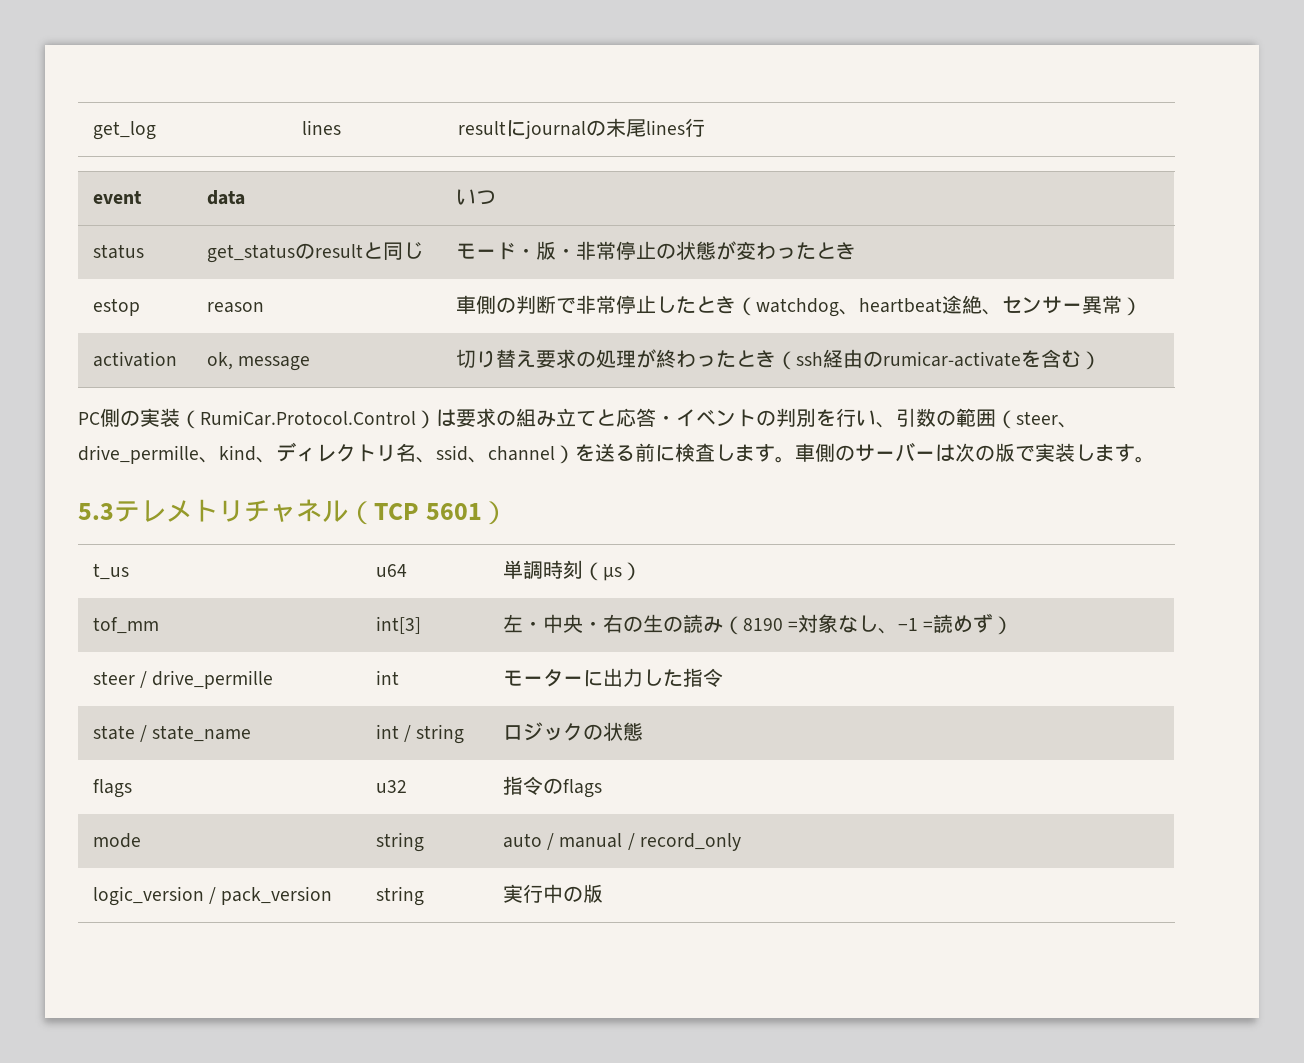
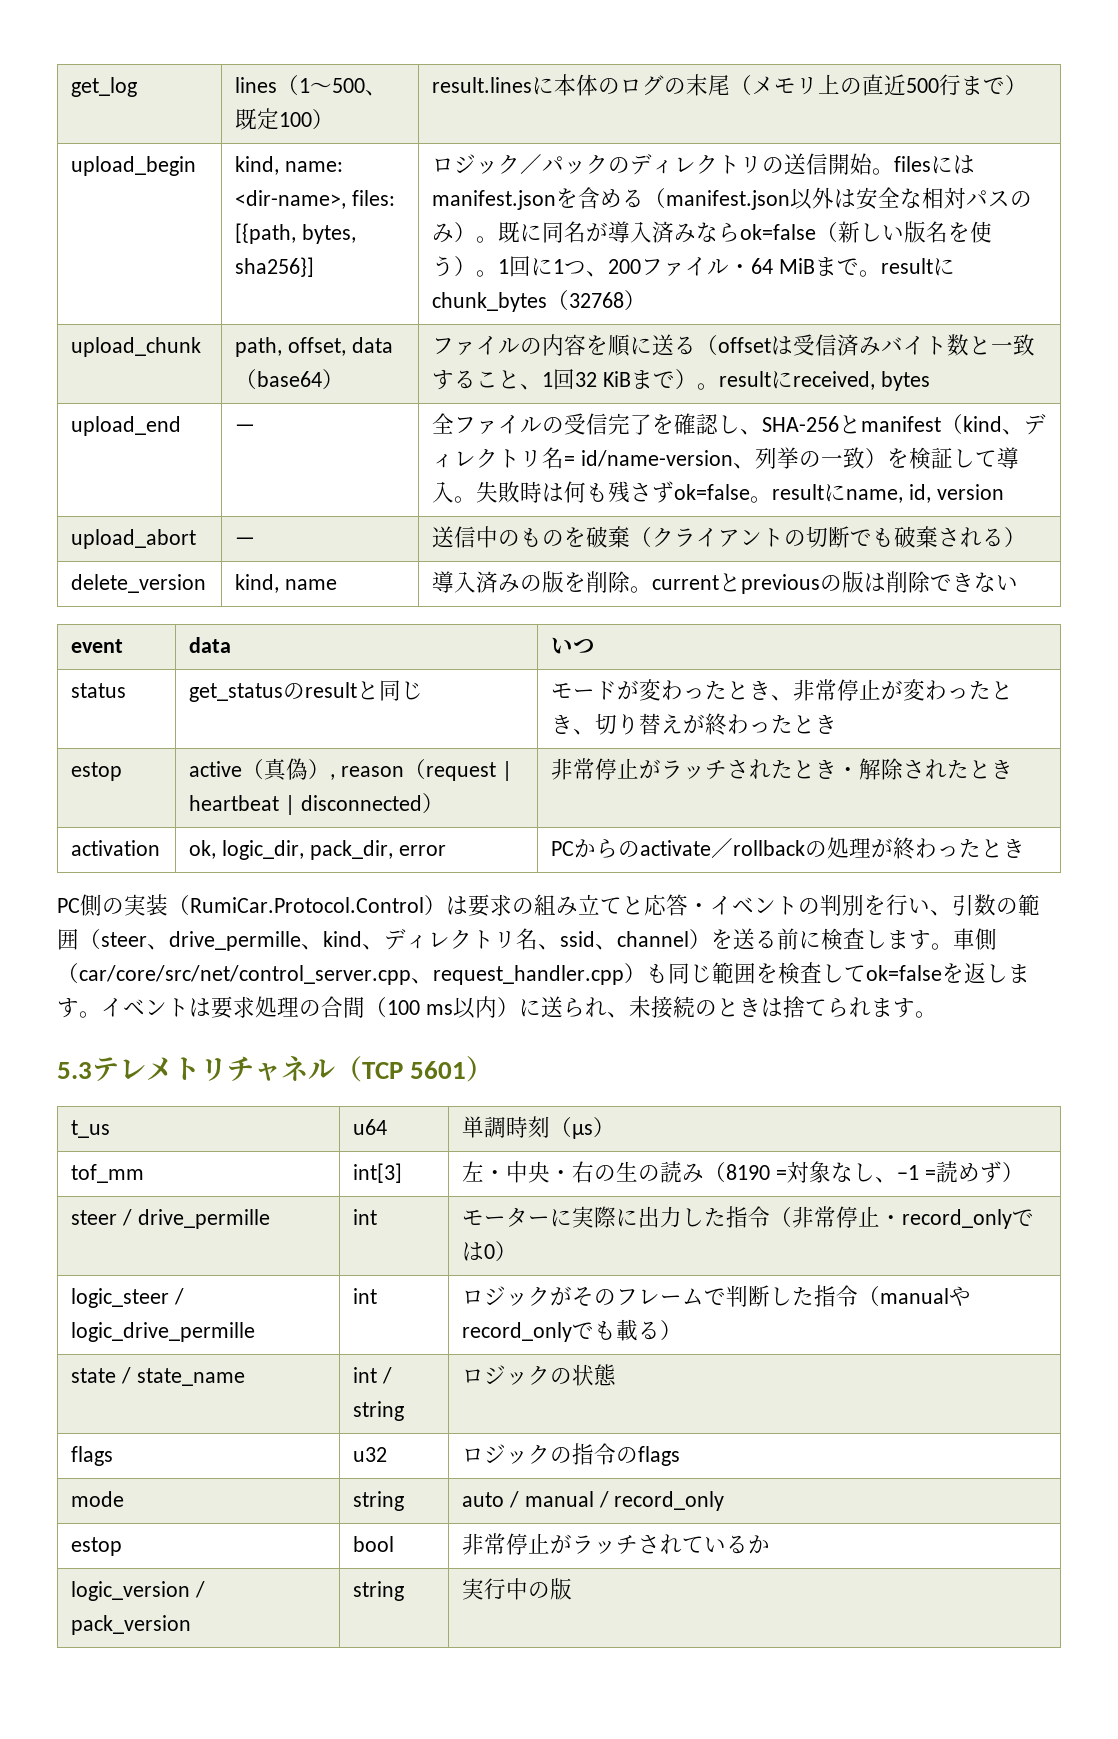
[457,118,705,139] | resultにjournalの末尾lines行 -> [277,75,388,96] [235,108,335,130] [432,74,1028,96] [71,156,197,176] [235,156,344,175] [235,190,396,209] [235,223,357,244] [235,257,315,277] [432,153,976,175] [432,187,1033,210] [432,221,993,243] [432,256,956,277] [432,290,647,312] [71,337,202,357] [235,337,393,357] [235,369,345,390] [432,334,1036,357] [432,369,930,391] [71,416,182,436] [235,424,256,432] [432,413,1047,435] [432,447,1020,469] [432,481,1004,503] [71,529,197,549] [235,537,256,545] [432,526,1027,548] [71,574,207,593] [235,574,338,593] [432,571,1019,594] （1〜500、既定100） | result.linesに本体のログの末尾（メモリ上の直近500行まで） // upload_begin | kind, name: <dir-name>, files: [{path, bytes, sha256}] | ロジック／パックのディレクトリの送信開始。filesにはmanifest.jsonを含める（manifest.json以外は安全な相対パスのみ）。既に同名が導入済みならok=false（新しい版名を使う）。1回に1つ、200ファイル・64 MiBまで。resultにchunk_bytes（32768） // upload_chunk | path, offset, data（base64） | ファイルの内容を順に送る（offsetは受信済みバイト数と一致すること、1回32 KiBまで）。resultにreceived, bytes // upload_end | — | 全ファイルの受信完了を確認し、SHA-256とmanifest（kind、ディレクトリ名= id/name-version、列挙の一致）を検証して導入。失敗時は何も残さずok=false。resultにname, id, version // upload_abort | — | 送信中のものを破棄（クライアントの切断でも破棄される） // delete_version | kind, name | 導入済みの版を削除。currentとpreviousの版は削除できない
[515,241,856,260] [92,298,140,316] [206,302,264,313] [455,295,1142,317] [92,351,177,367] [206,352,311,371] [455,349,576,368] ・版・非常停止の状態が変わったとき // estop | reason | 車側の判断で非常停止したとき（watchdog、heartbeat途絶、センサー異常） // activation | ok, message | 切り替え要求 -> [617,679,1014,701] [551,713,838,736] [71,762,123,781] [189,758,512,781] [189,793,444,815] [551,758,1014,780] [71,840,161,856] [189,840,446,860] [551,838,806,858] が変わったとき、非常停止が変わったとき、切り替えが終わったとき // estop | active（真偽）, reason（request | heartbeat | disconnected） | 非常停止がラッチされたとき・解除されたとき // activation | ok, logic_dir, pack_dir, error | PCからのactivate／rollback
[775,349,1101,370] （ssh経由のrumicar-activateを含む） -> (1026, 848) none
[835,442,1095,462] のサーバーは次の版で実装し -> [57,962,1030,985] [57,996,871,1019] （car/core/src/net/control_server.cpp、request_handler.cpp）も同じ範囲を検査してok=falseを返します。イベントは要求処理の合間（100 ms以内）に送られ、未接続のときは捨てられ
(603, 678) none -> [572,1206,639,1228] 実際に
(723, 677) none -> [770,1206,1035,1229] [462,1241,518,1262] [71,1288,185,1308] [71,1322,256,1342] [353,1288,378,1304] [462,1285,972,1307] [462,1319,683,1342] （非常停止・record_onlyでは0） // logic_steer / logic_drive_permille | int | ロジックがそのフレームで判断した指令（manualやrecord_onlyでも載る）
(407, 786) none -> [462,1444,573,1464] ロジックの
(741, 842) none -> [71,1537,123,1556] [353,1536,395,1552] [462,1533,771,1555] // estop | bool | 非常停止がラッチされているか

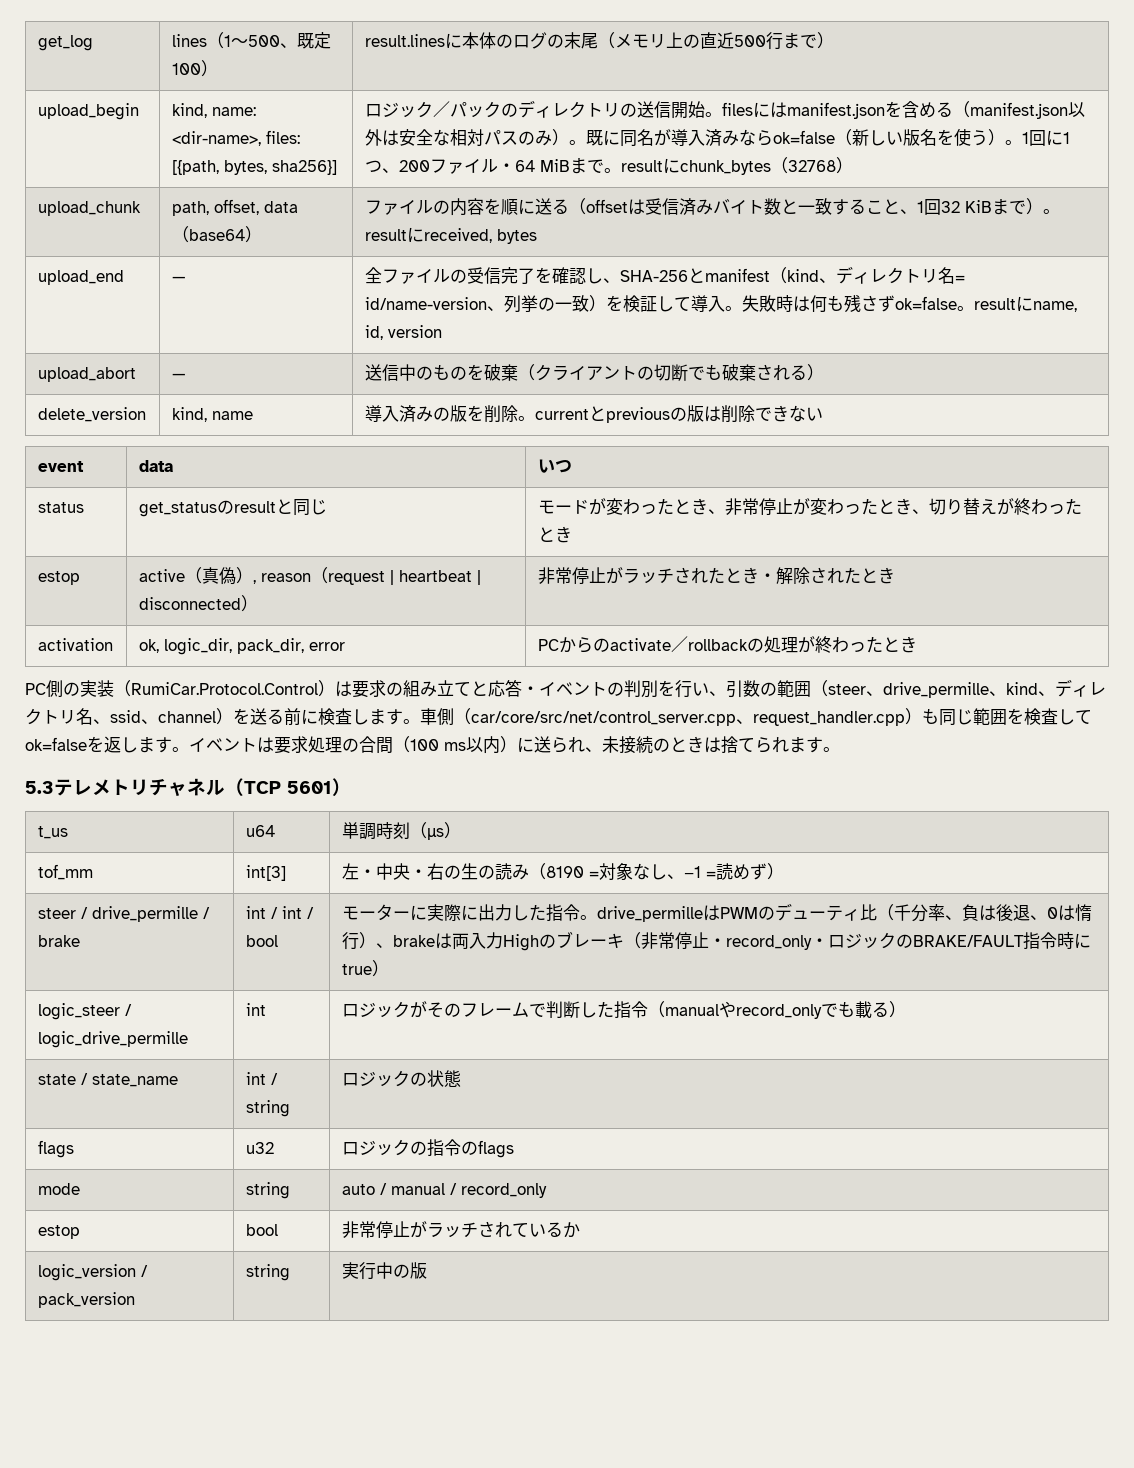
[353,1209,378,1225] | int -> [202,907,210,919] [37,935,80,947] [245,906,314,919] [245,935,278,947] / brake | int / int / bool
[770,1206,1035,1229] [462,1242,496,1261] （非常停止・record_onlyでは0 -> [579,903,1092,922] [341,931,1091,951] [341,964,372,975] 。drive_permilleはPWMのデューティ比（千分率、負は後退、0は惰行）、brakeは両入力Highのブレーキ（非常停止・record_only・ロジックのBRAKE/FAULT指令時にtrue

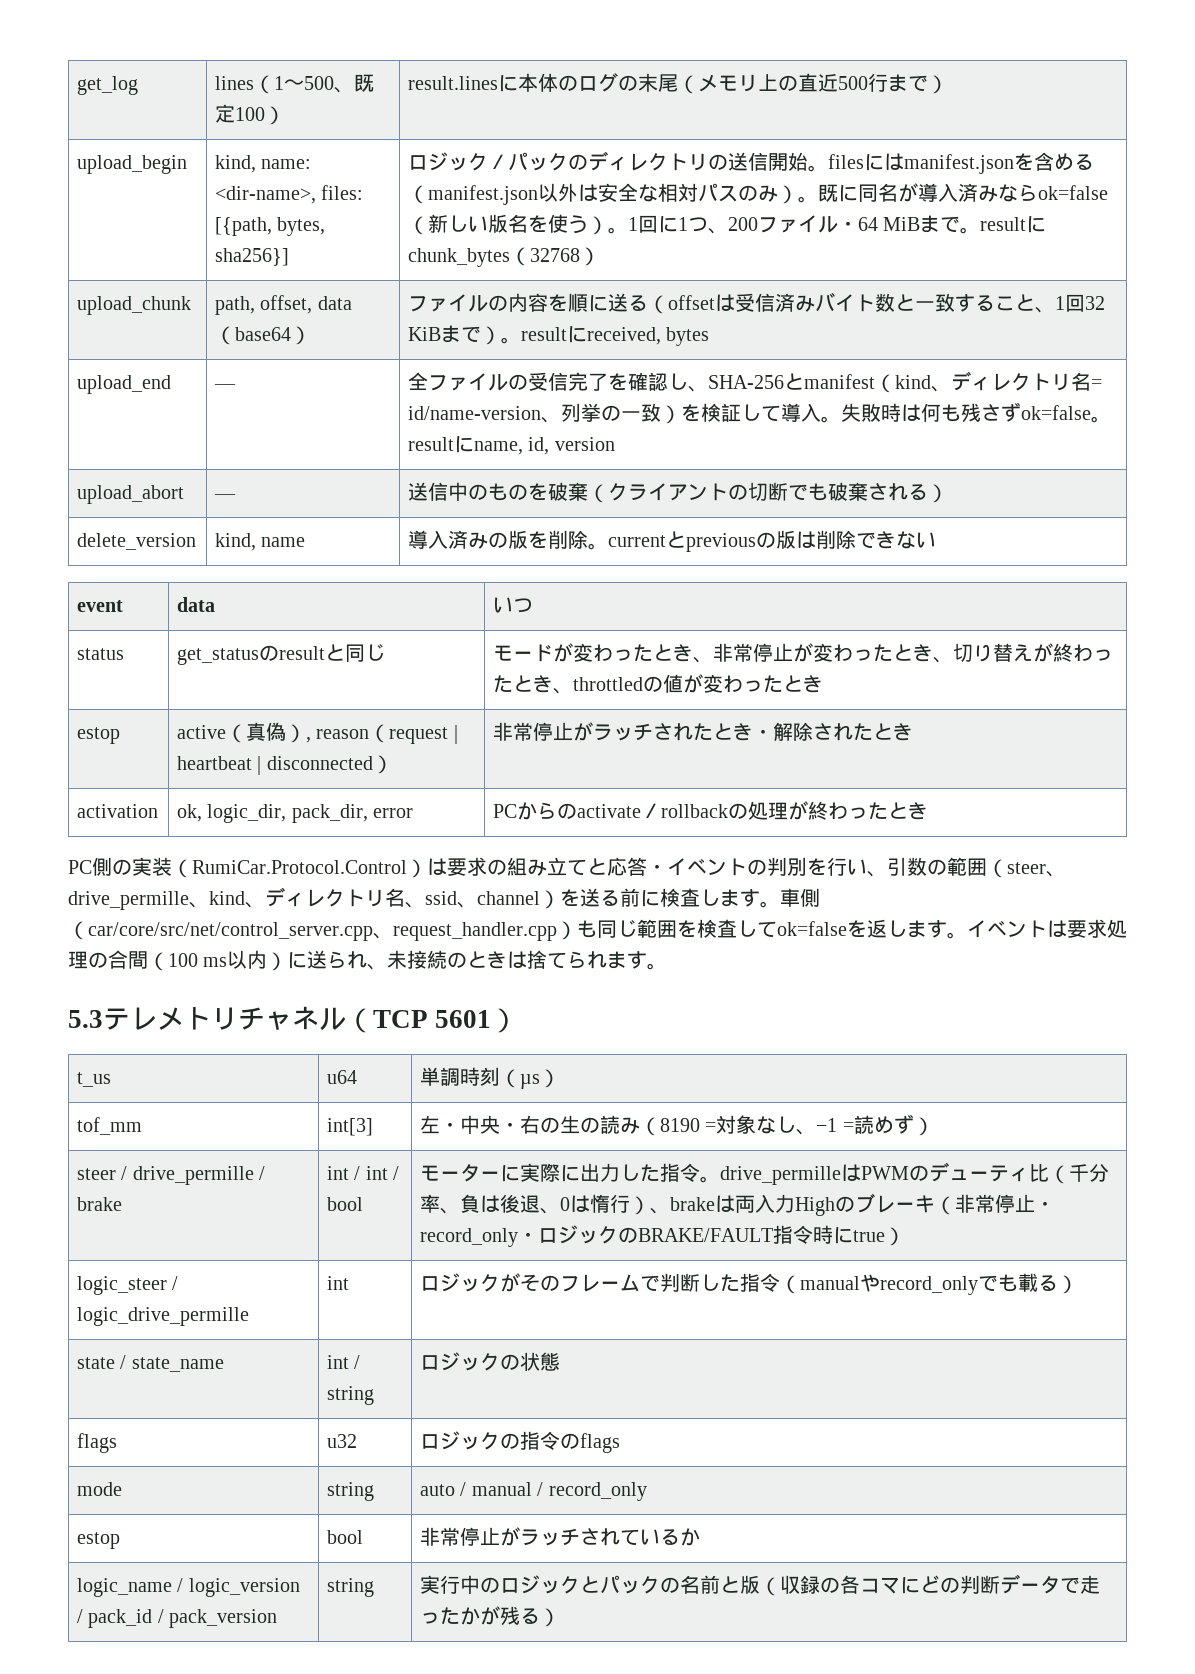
(572, 534) none -> [553,674,824,694] 、throttledの値が変わったとき
[37,1264,148,1281] [37,1292,135,1308] [245,1264,290,1281] [341,1262,427,1280] logic_version / pack_version | string | 実行中の版 -> [77,1578,300,1597] [77,1609,278,1628] [327,1578,375,1597] [420,1574,1101,1596] [420,1606,561,1627] logic_name / logic_version / pack_id / pack_version | string | 実行中のロジックとパックの名前と版（収録の各コマにどの判断データで走ったかが残る）

